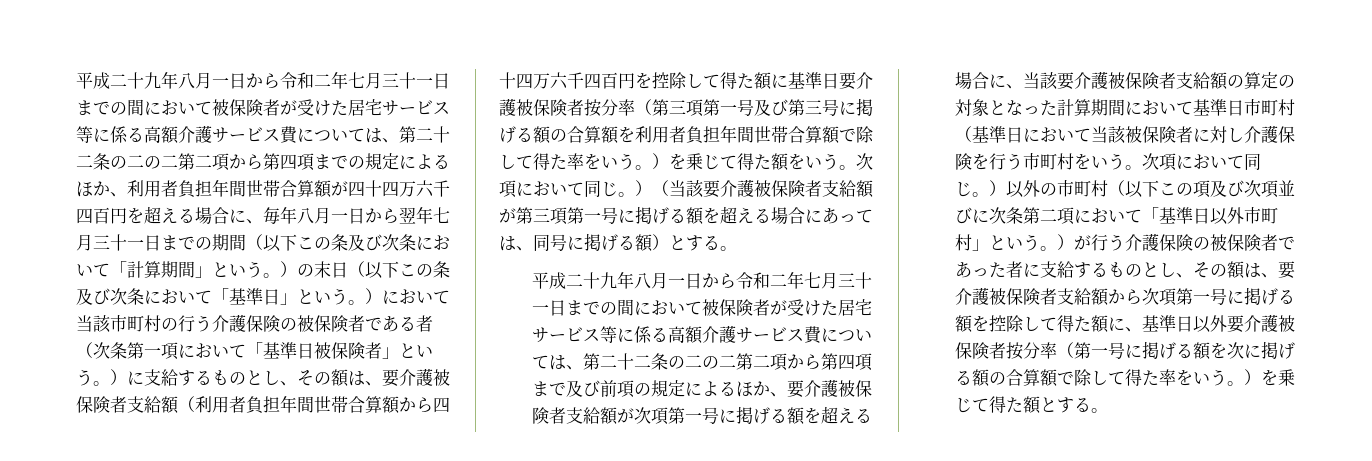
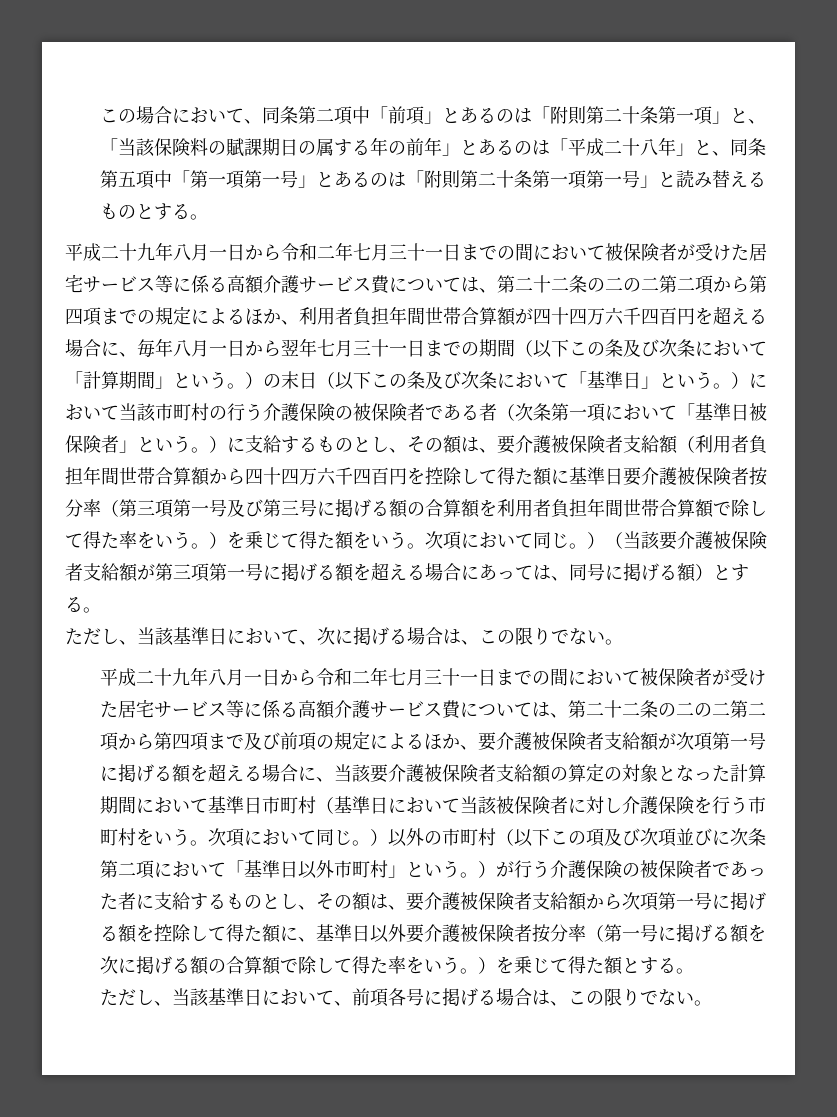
(76, 80) none -> [100,106,767,125] [100,137,767,157] [100,170,767,189] [100,203,209,220] この場合において、同条第二項中「前項」とあるのは「附則第二十条第一項」と、「当該保険料の賦課期日の属する年の前年」とあるのは「平成二十八年」と、同条第五項中「第一項第一号」とあるのは「附則第二十条第一項第一号」と読み替えるものとする。 //
(737, 248) none -> [65,627,623,646] // ただし、当該基準日において、次に掲げる場合は、この限りでない。
(1109, 410) none -> [100,988,713,1007] // ただし、当該基準日において、前項各号に掲げる場合は、この限りでない。

